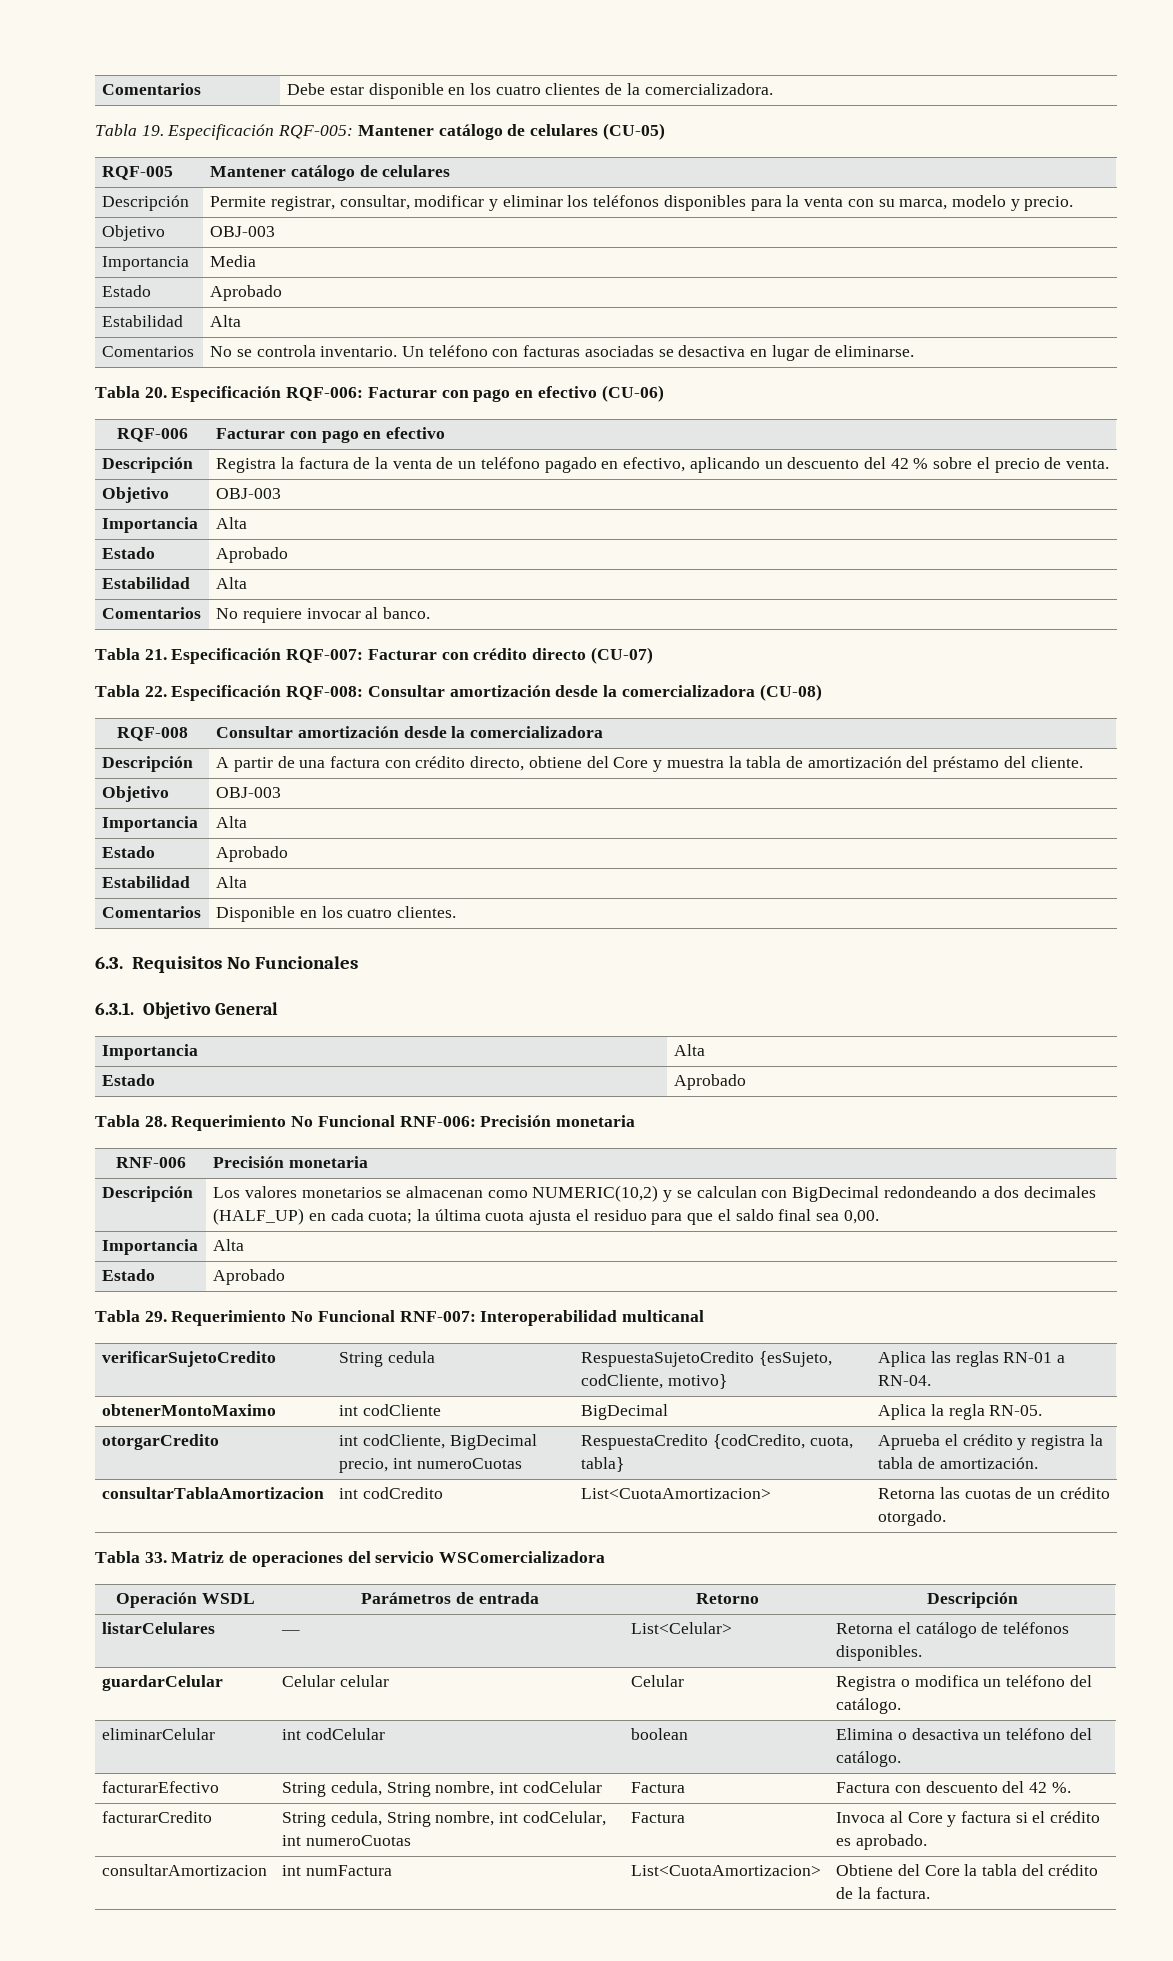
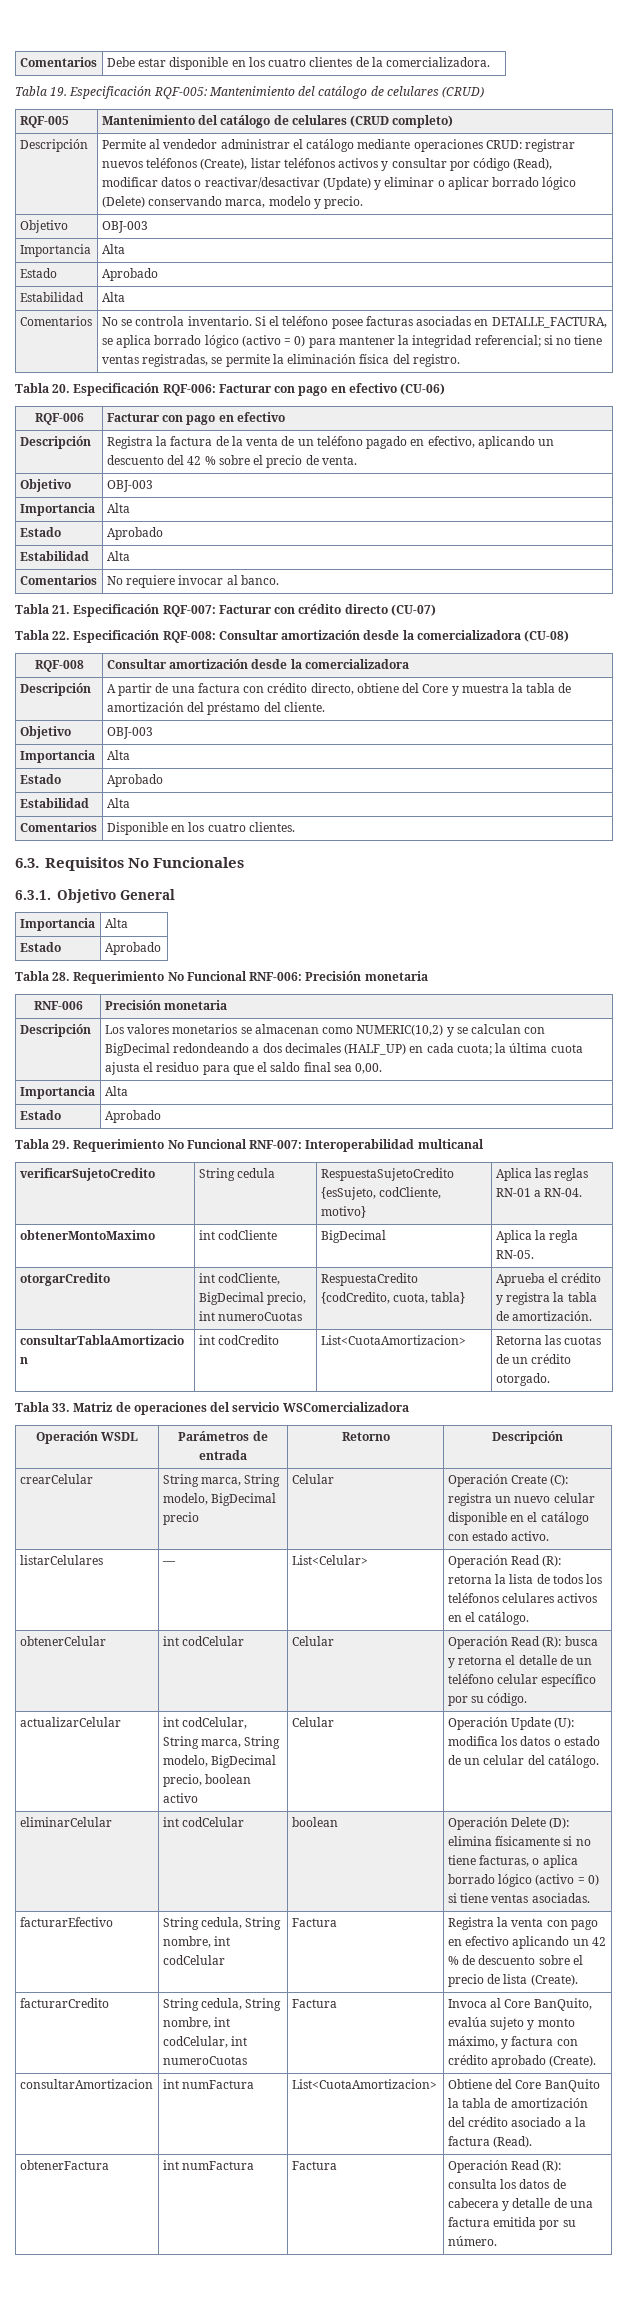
[357,123,665,140] Mantener catálogo de celulares (CU-05) -> [208,86,485,99] Mantenimiento del catálogo de celulares (CRUD)
[210,165,451,181] Mantener catálogo de celulares -> [101,115,454,128] Mantenimiento del catálogo de celulares (CRUD completo)
[270,195,895,211] registrar, consultar, modificar y eliminar los teléfonos disponibles para la venta con su -> [149,139,576,152] [101,158,553,171] [101,177,577,190] [101,196,223,208] al vendedor administrar el catálogo mediante operaciones CRUD: registrar nuevos teléfonos (Create), listar teléfonos activos y consultar por código (Read), modificar datos o reactivar/desactivar (Update) y eliminar o aplicar borrado lógico (Delete) conservando
[210,255,257,267] Media -> [101,244,125,254] Alta
[402,345,915,361] Un teléfono con facturas asociadas se desactiva en lugar de eliminarse. -> [254,316,607,329] [101,335,603,348] [101,354,460,367] Si el teléfono posee facturas asociadas en DETALLE_FACTURA, se aplica borrado lógico (activo = 0) para mantener la integridad referencial; si no tiene ventas registradas, se permite la eliminación física del registro.
[102,1622,216,1634] [281,1630,301,1634] [631,1622,733,1634] [836,1622,1070,1638] [836,1645,923,1661] [102,1675,224,1691] [282,1675,389,1687] [631,1675,685,1687] [836,1675,1066,1691] listarCelulares | — | List<Celular> | Retorna el catálogo de teléfonos disponibles. // guardarCelular | Celular celular | Celular | Registra o modifica un teléfono -> [19,1474,93,1484] [162,1474,281,1487] [162,1493,277,1506] [162,1512,199,1525] [291,1474,334,1484] [447,1474,569,1487] [447,1493,595,1506] [447,1512,589,1525] [447,1531,550,1541] [19,1555,103,1565] [161,1561,176,1565] [291,1555,368,1565] [447,1555,562,1568] [447,1574,603,1584] [447,1593,598,1603] [447,1612,530,1625] [19,1636,106,1646] [162,1636,245,1646] [291,1636,334,1646] [447,1636,598,1649] [447,1655,593,1668] [447,1674,597,1687] [447,1693,528,1706] [19,1717,121,1727] [162,1717,248,1729] [162,1736,281,1749] [162,1755,277,1768] [162,1774,252,1787] [162,1793,198,1803] [291,1717,334,1727] [447,1717,575,1730] [447,1736,600,1746] [447,1755,525,1765] crearCelular | String marca, String modelo, BigDecimal precio | Celular | Operación Create (C): registra un nuevo celular disponible en el catálogo con estado activo. // listarCelulares | — | List<Celular> | Operación Read (R): retorna la lista de todos los teléfonos celulares activos en el catálogo. // obtenerCelular | int codCelular | Celular | Operación Read (R): busca y retorna el detalle de un teléfono celular específico por su código. // actualizarCelular | int codCelular, String marca, String modelo, BigDecimal precio, boolean activo | Celular | Operación Update (U): modifica los datos o estado de un celular
[836,1728,1092,1740] [836,1751,902,1767] Elimina o desactiva un teléfono del catálogo. -> [447,1817,570,1830] [447,1836,591,1846] [447,1855,578,1868] [447,1874,599,1887] [447,1893,590,1903] Operación Delete (D): elimina físicamente si no tiene facturas, o aplica borrado lógico (activo = 0) si tiene ventas asociadas.
[836,1781,1071,1793] Factura con descuento del 42 %. -> [447,1917,598,1930] [447,1936,606,1949] [447,1955,583,1965] [447,1974,578,1987] Registra la venta con pago en efectivo aplicando un 42 % de descuento sobre el precio de lista (Create).
[947,1811,1101,1827] [836,1834,927,1850] y factura si el crédito es aprobado. -> [533,1998,592,2011] [447,2017,575,2030] [447,2036,578,2049] [447,2055,597,2068] BanQuito, evalúa sujeto y monto máximo, y factura con crédito aprobado (Create).
[964,1864,1099,1876] [836,1887,930,1899] la tabla del crédito de la factura. -> [544,2079,600,2092] [447,2098,588,2108] [447,2117,586,2127] [447,2136,533,2148] [19,2160,109,2170] [162,2160,255,2170] [291,2161,337,2170] [447,2160,562,2173] [447,2179,566,2189] [447,2198,593,2211] [447,2217,576,2230] [447,2236,497,2246] BanQuito la tabla de amortización del crédito asociado a la factura (Read). // obtenerFactura | int numFactura | Factura | Operación Read (R): consulta los datos de cabecera y detalle de una factura emitida por su número.

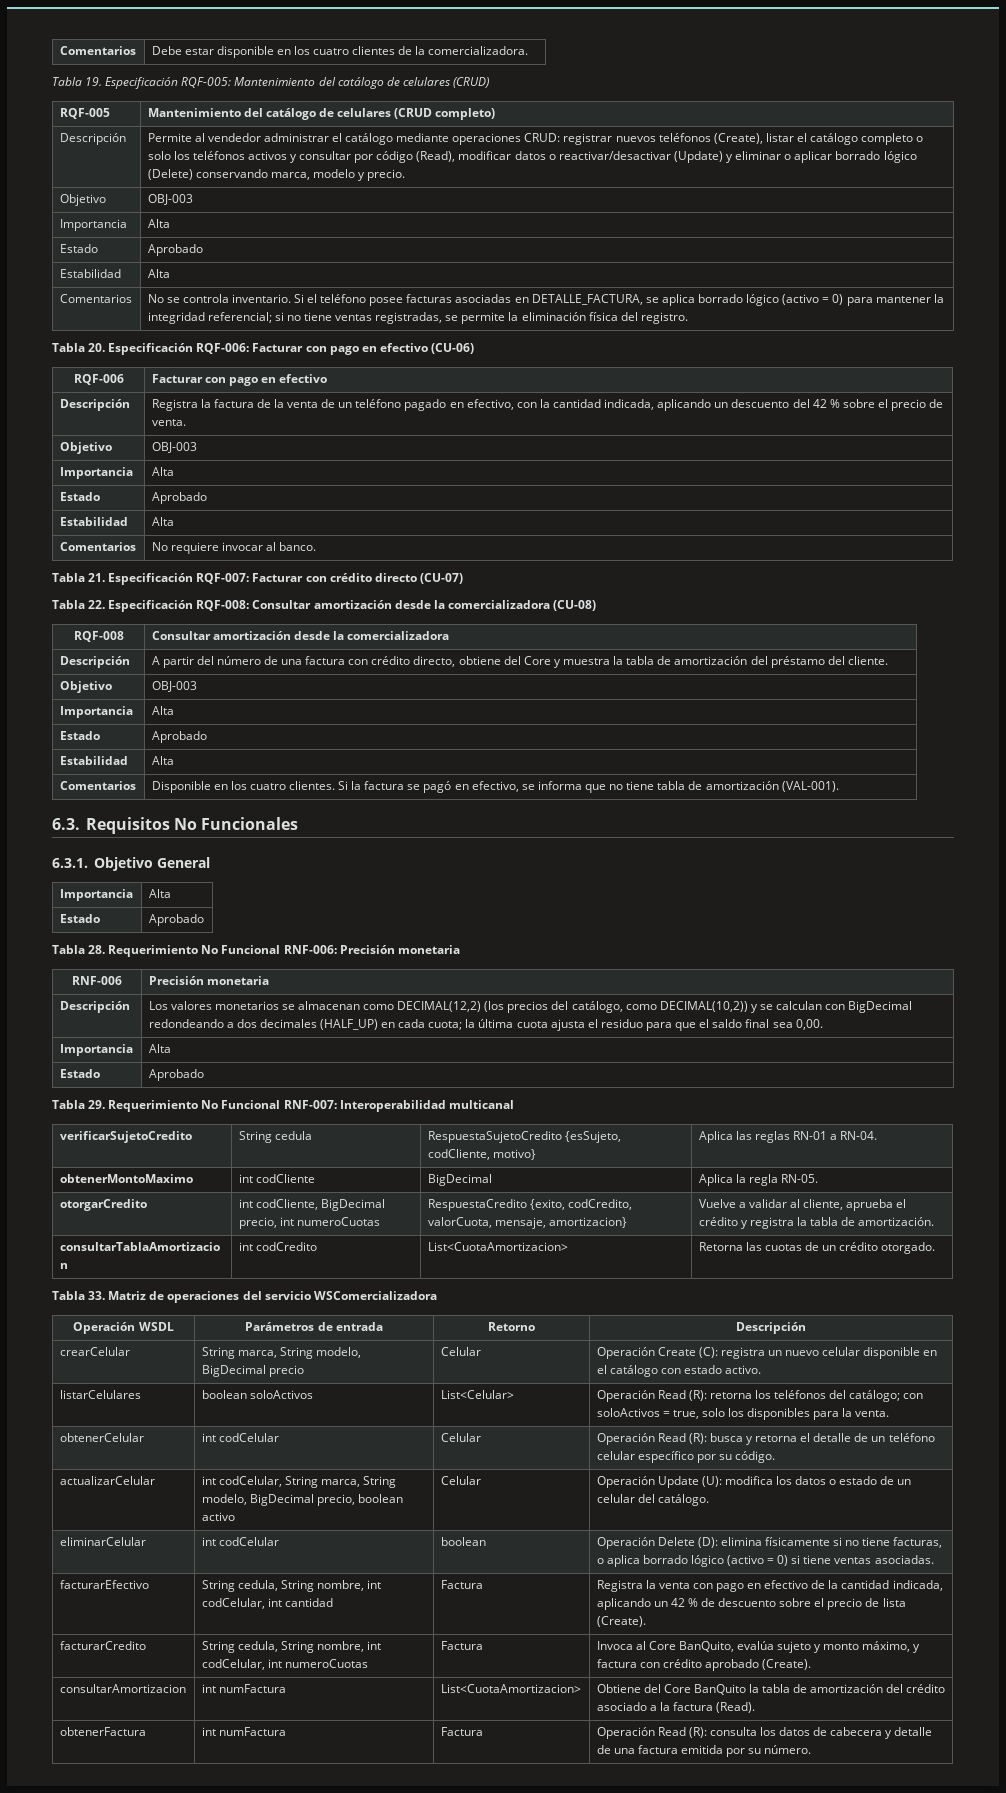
(281, 163) none -> [796,133,924,145] [147,151,190,160] el catálogo completo o solo los
(475, 442) none -> [516,399,655,410] con la cantidad indicada,
(153, 689) none -> [196,656,261,665] del número
(295, 827) none -> [338,781,839,793] Si la factura se pagó en efectivo, se informa que no tiene tabla de amortización (VAL-001).
[356,1024,444,1036] NUMERIC(10,2) -> [397,1001,748,1013] DECIMAL(12,2) (los precios del catálogo, como DECIMAL(10,2))
[320,1292,466,1304] [495,1273,545,1286] {codCredito, cuota, tabla} | Aprueba -> [529,1199,632,1210] [427,1217,627,1229] [698,1199,894,1211] {exito, codCredito, valorCuota, mensaje, amortizacion} | Vuelve a validar al cliente, aprueba
[161,1561,176,1565] — -> [201,1390,313,1399] boolean soloActivos
[495,1574,603,1584] [447,1593,598,1603] [447,1612,530,1625] la lista de todos los teléfonos celulares activos en el catálogo. -> [754,1390,924,1402] [596,1408,890,1420] los teléfonos del catálogo; con soloActivos = true, solo los disponibles para la venta.
[162,1955,225,1965] codCelular -> [201,1598,333,1609] codCelular, int cantidad
(510, 1941) none -> [811,1580,943,1591] de la cantidad indicada,

